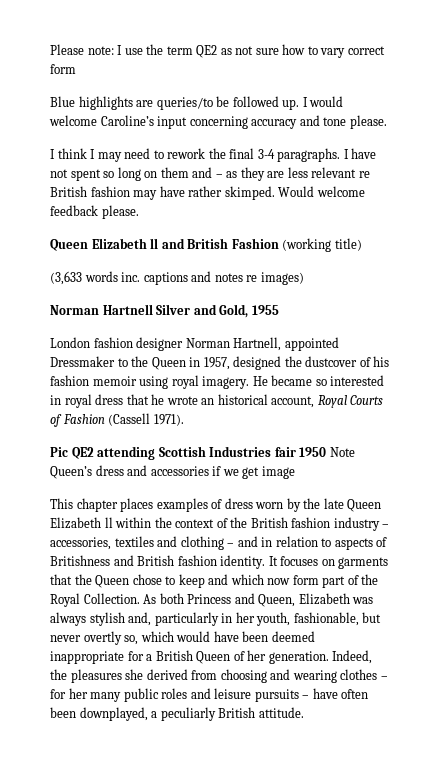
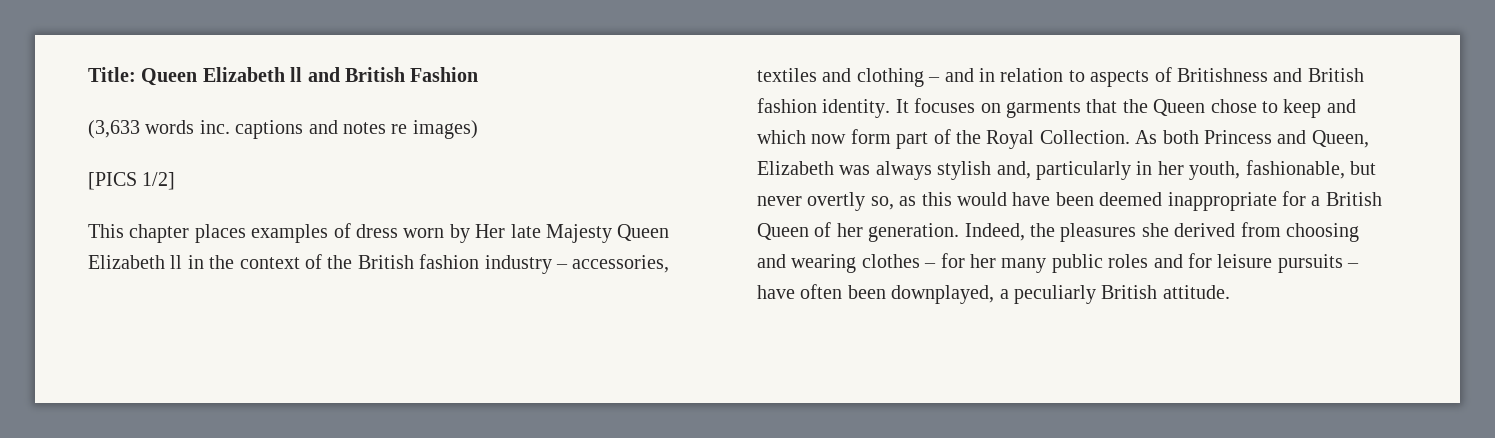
[50,44,385,58] [50,64,76,74] [50,96,344,110] [49,115,387,129] [50,148,377,162] [50,167,370,181] [50,186,365,200] [50,205,139,219] Please note: I use the term QE2 as not sure how to vary correct form // Blue highlights are queries/to be followed up. I would welcome Caroline’s input concerning accuracy and tone please. // I think I may need to rework the final 3-4 paragraphs. I have not spent so long on them and – as they are less relevant re British fashion may have rather skimped. Would welcome feedback please. // -> [88,67,136,82] Title:
[282,238,362,252] (working title) -> (479, 74) none
[50,304,279,318] [50,337,339,351] [50,356,390,370] [50,375,385,389] [50,394,384,408] [50,413,184,427] [50,446,355,460] [50,465,295,479] Norman Hartnell Silver and Gold, 1955 // London fashion designer Norman Hartnell, appointed Dressmaker to the Queen in 1957, designed the dustcover of his fashion memoir using royal imagery. He became so interested in royal dress that he wrote an historical account, Royal Courts of Fashion (Cassell 1971). // Pic QE2 attending Scottish Industries fair 1950 Note Queen’s dress and accessories if we get image -> [88,172,176,190] [PICS 1/2]
[303,498,382,512] [50,517,152,529] the late Queen Elizabeth ll within -> [475,224,670,243] [88,255,204,269] Her late Majesty Queen Elizabeth ll in
[140,631,174,642] which -> [899,192,952,206] as this
(211, 693) none -> [1188,253,1212,268] for

